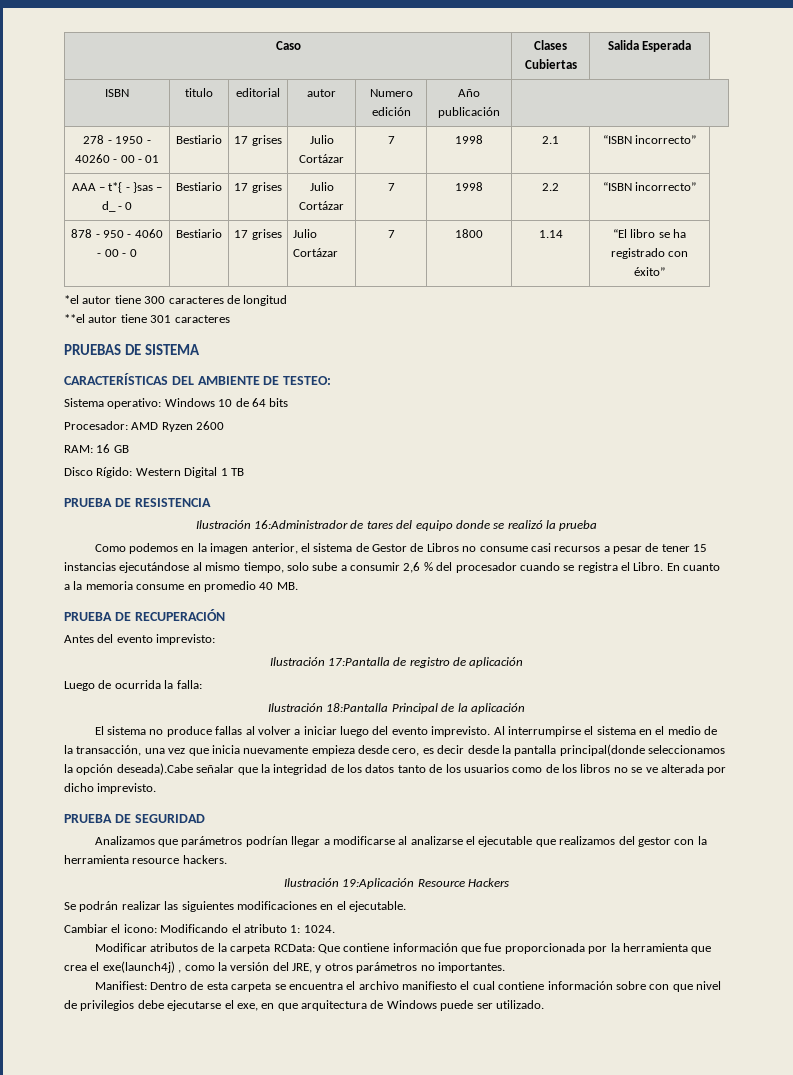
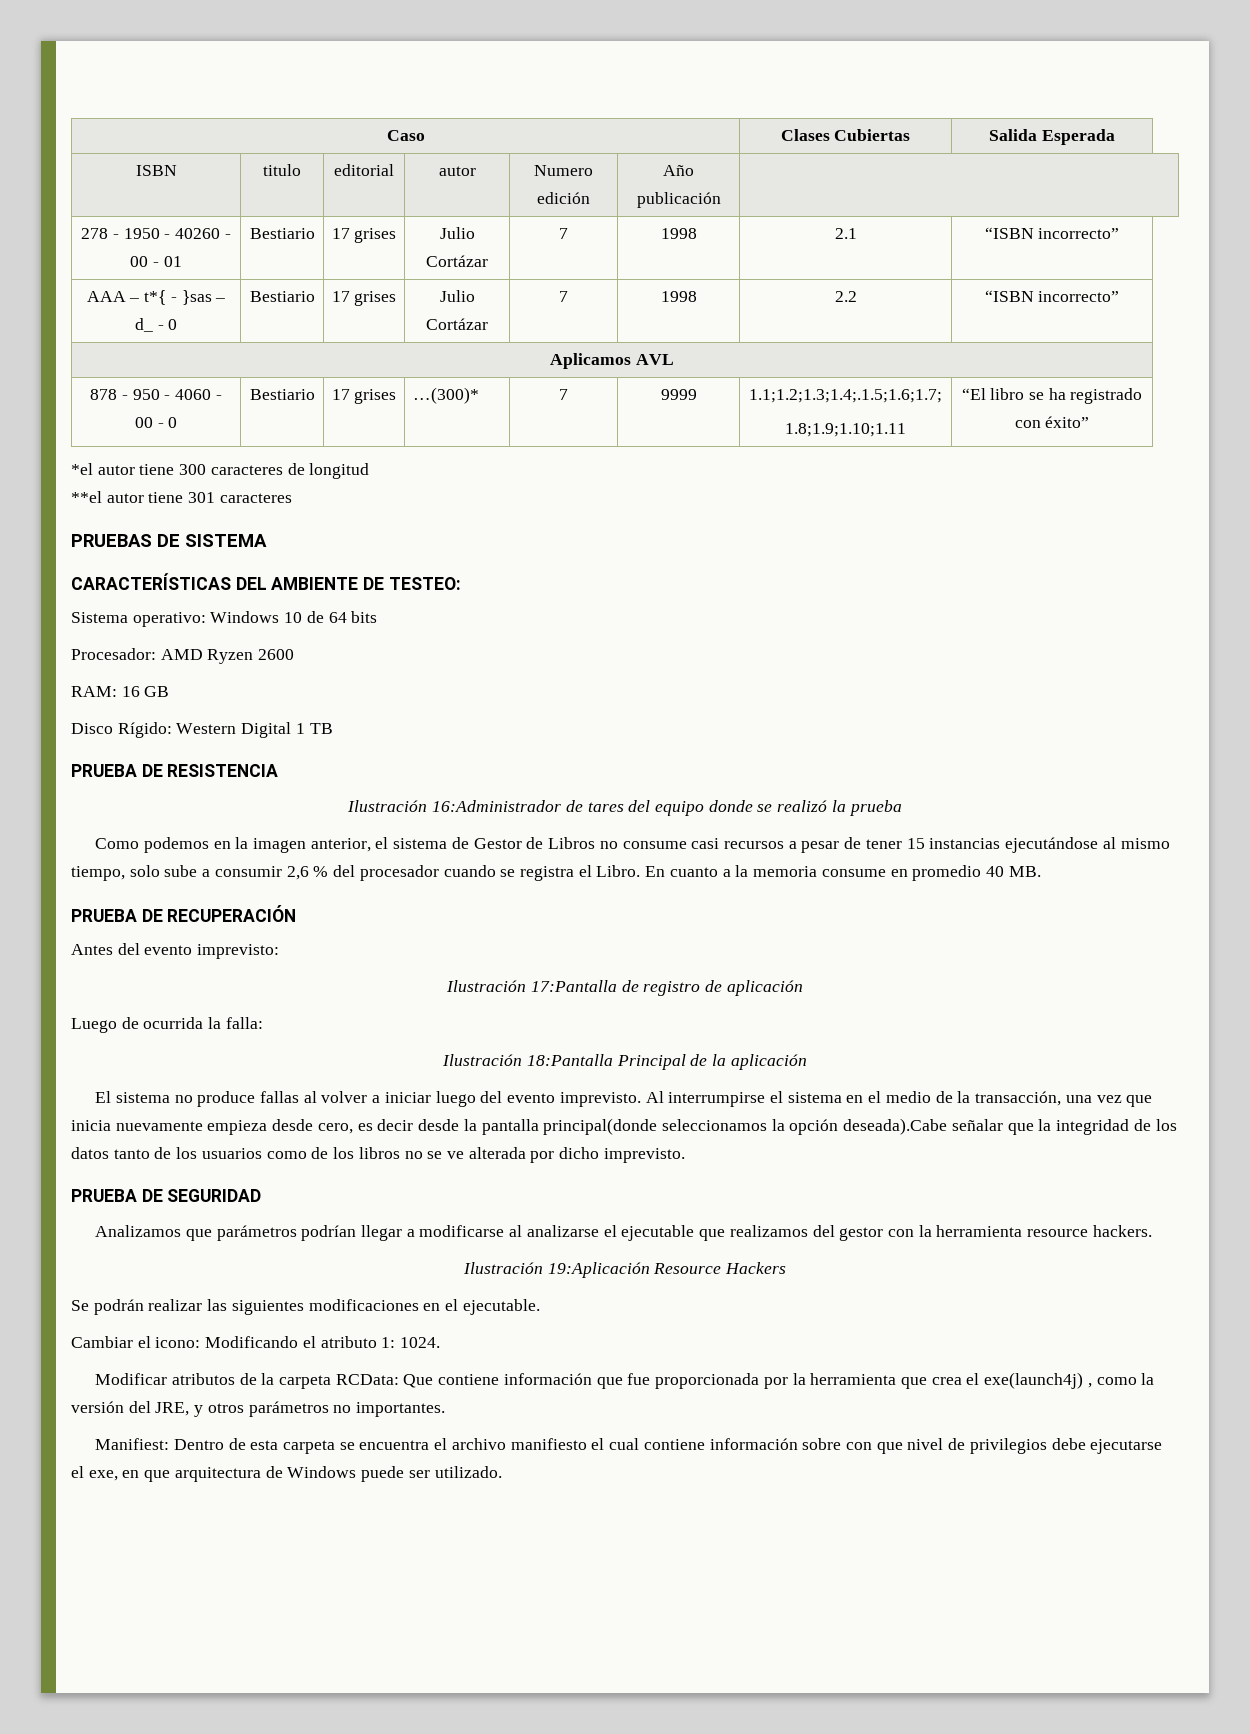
(697, 186) none -> [550,353,674,369] // Aplicamos AVL
[293,229,318,238] [293,248,339,257] [387,230,395,238] [455,229,483,238] [538,230,563,238] Julio Cortázar | 7 | 1800 | 1.14 -> [412,387,479,404] [559,389,568,400] [660,389,697,400] [749,389,942,403] [785,423,906,437] …(300)* | 7 | 9999 | 1.1;1.2;1.3;1.4;.1.5;1.6;1.7; // 1.8;1.9;1.10;1.11

